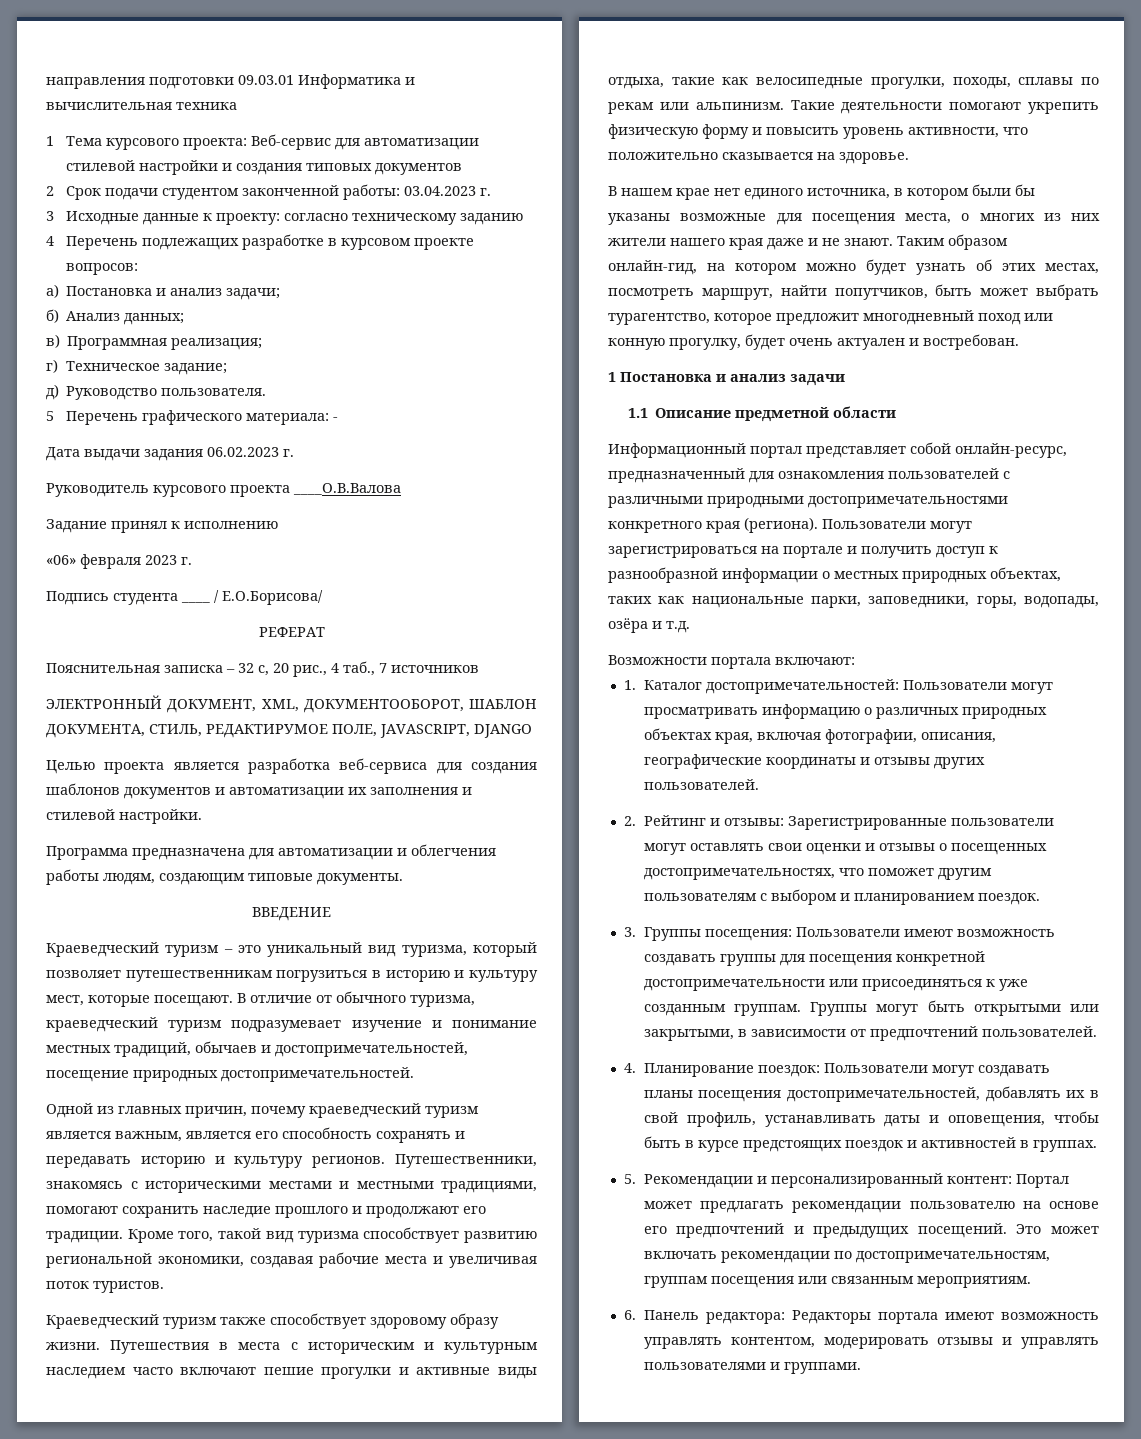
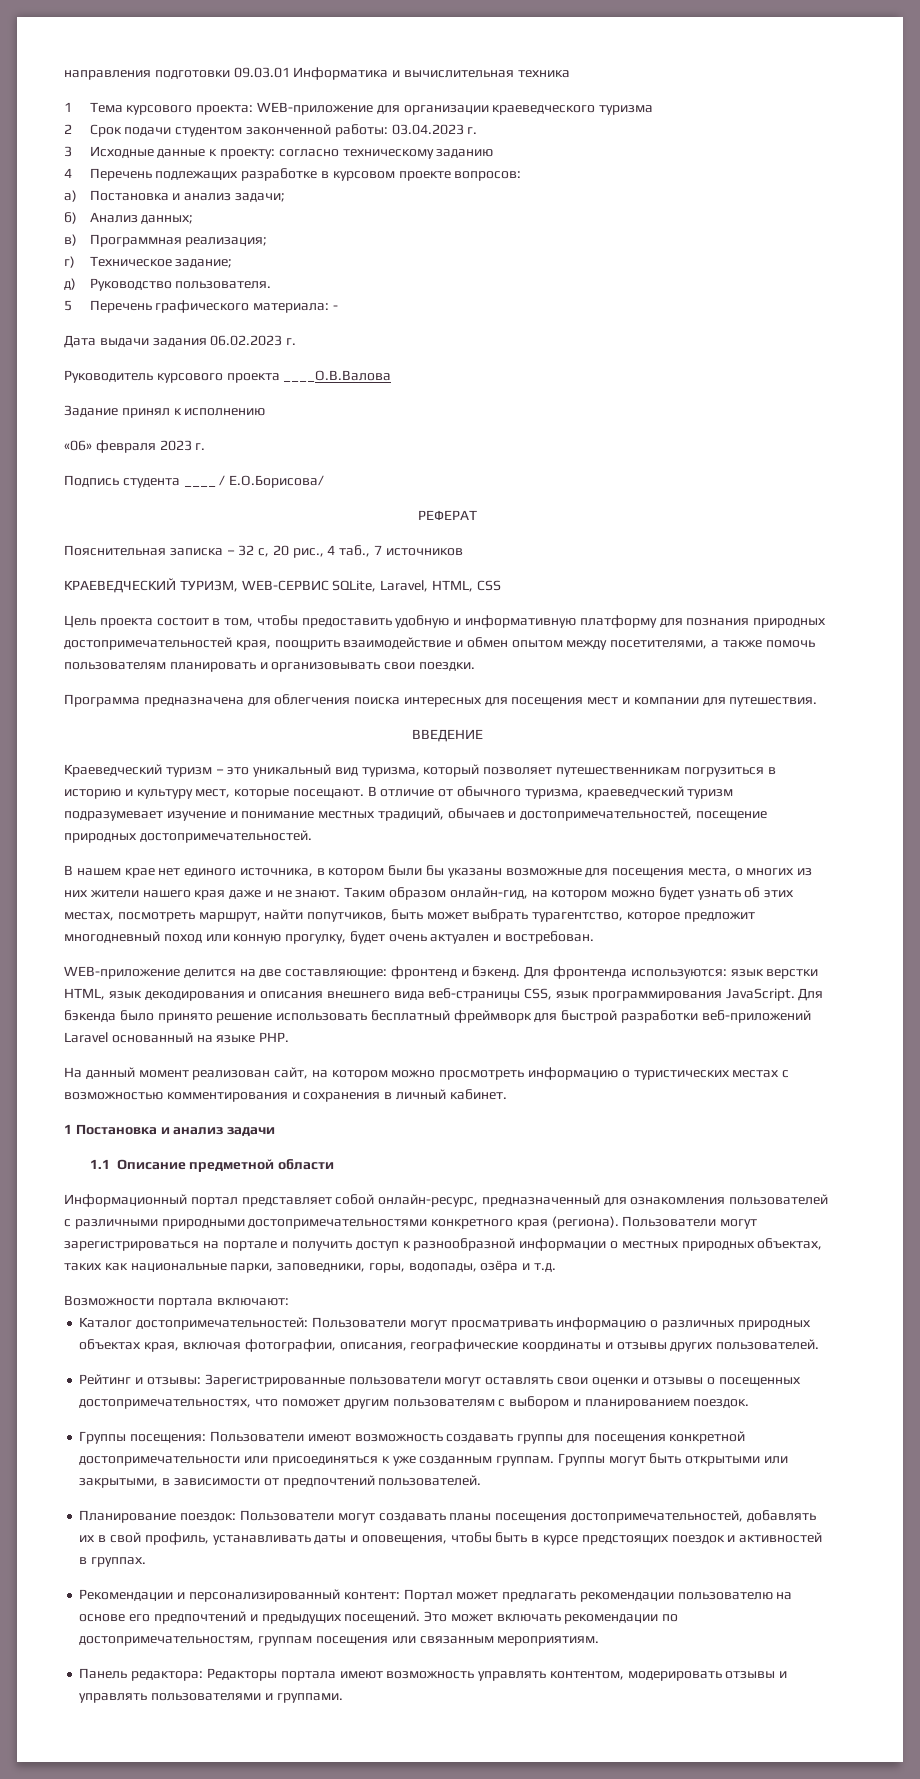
[250,134,479,150] [65,160,462,175] Веб-сервис для автоматизации стилевой настройки и создания типовых документов -> [257,102,654,115] WEB-приложение для организации краеведческого туризма
[46,695,537,713] [46,724,532,738] [46,758,537,774] [46,783,472,799] [46,809,202,824] [46,844,496,860] [46,869,403,885] ЭЛЕКТРОННЫЙ ДОКУМЕНТ, XML, ДОКУМЕНТООБОРОТ, ШАБЛОН ДОКУМЕНТА, СТИЛЬ, РЕДАКТИРУМОЕ ПОЛЕ, JAVASCRIPT, DJANGO // Целью проекта является разработка веб-сервиса для создания шаблонов документов и автоматизации их заполнения и стилевой настройки. // Программа предназначена для автоматизации и облегчения работы людям, создающим типовые документы. -> [64,578,501,593] [64,615,827,628] [64,637,815,650] [64,662,475,672] [64,694,818,707] КРАЕВЕДЧЕСКИЙ ТУРИЗМ, WEB-СЕРВИС SQLite, Laravel, HTML, CSS // Цель проекта состоит в том, чтобы предоставить удобную и информативную платформу для познания природных достопримечательностей края, поощрить взаимодействие и обмен опытом между посетителями, а также помочь пользователям планировать и организовывать свои поездки. // Программа предназначена для облегчения поиска интересных для посещения мест и компании для путешествия.
[46,1103,479,1118] [46,1127,465,1143] [46,1154,537,1168] [46,1181,537,1193] [46,1206,486,1218] [46,1227,537,1243] [46,1252,537,1268] [46,1281,164,1293] [46,1313,499,1329] [46,1340,538,1354] [46,1367,537,1379] [608,77,1099,89] [608,100,1099,114] [608,124,1028,139] [608,152,909,164] // Одной из главных причин, почему краеведческий туризм является важным, является его способность сохранять и передавать историю и культуру регионов. Путешественники, знакомясь с историческими местами и местными традициями, помогают сохранить наследие прошлого и продолжают его традиции. Кроме того, такой вид туризма способствует развитию региональной экономики, создавая рабочие места и увеличивая поток туристов. // Краеведческий туризм также способствует здоровому образу жизни. Путешествия в места с историческим и культурным наследием часто включают пешие прогулки и активные виды отдыха, такие как велосипедные прогулки, походы, сплавы по рекам или альпинизм. Такие деятельности помогают укрепить физическую форму и повысить уровень активности, что положительно сказывается на здоровье. -> (312, 836) none
(1019, 342) none -> [64,966,819,979] [64,988,824,1001] [64,1010,811,1023] [64,1032,290,1043] [64,1067,790,1080] [64,1089,507,1102] // WEB-приложение делится на две составляющие: фронтенд и бэкенд. Для фронтенда используются: язык верстки HTML, язык декодирования и описания внешнего вида веб-страницы CSS, язык программирования JavaScript. Для бэкенда было принято решение использовать бесплатный фреймворк для быстрой разработки веб-приложений Laravel основанный на языке PHP. // На данный момент реализован сайт, на котором можно просмотреть информацию о туристических местах с возможностью комментирования и сохранения в личный кабинет.
[623,680,636,690] 1. -> (289, 1302) none
[623,816,636,826] 2. -> (820, 1344) none
[623,927,636,937] 3. -> (750, 1403) none
[623,1063,636,1073] 4. -> (482, 1480) none
[623,1174,636,1184] 5. -> (147, 1562) none
[623,1310,636,1320] 6. -> (600, 1641) none

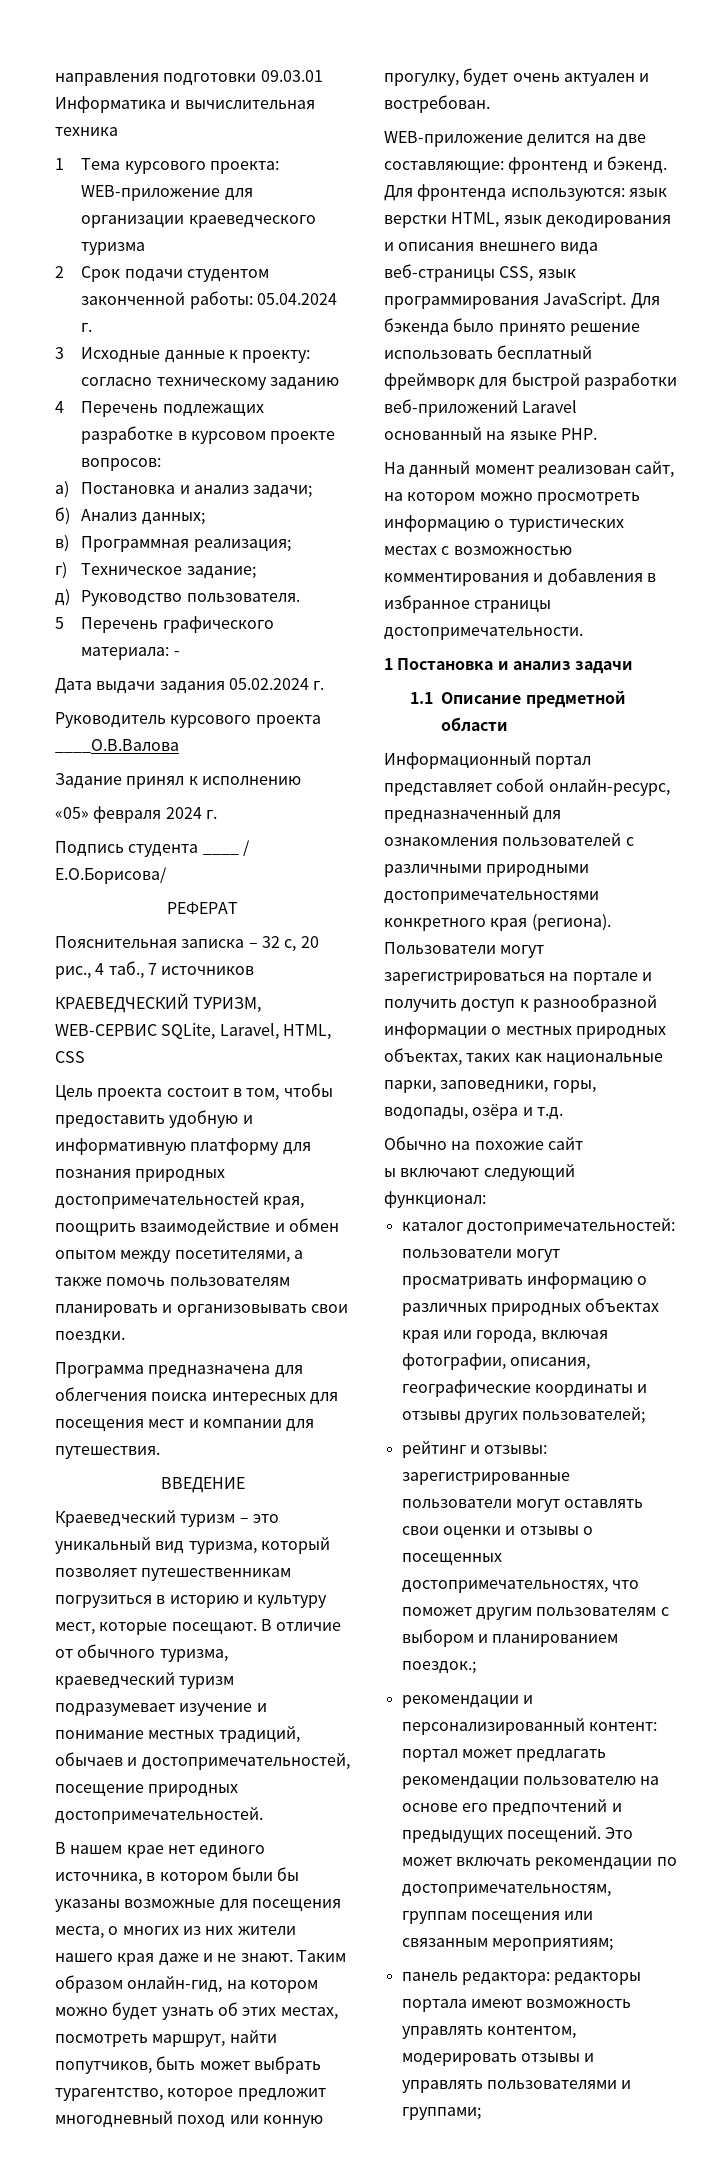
[391,124,464,135] 03.04.2023 -> [257,293,338,305] 05.04.2024
[210,335,283,346] 06.02.2023 -> [228,678,309,690] 05.02.2024
[64,440,192,453] «06» февраля 2023 -> [55,806,202,823] «05» февраля 2024
[303,1089,507,1102] сохранения в личный кабинет. -> [547,568,656,586] [384,595,552,613] [384,627,583,640] добавления в избранное страницы достопримечательности.
[64,1295,289,1308] [79,1317,406,1330] Возможности портала включают: // Каталог достопримечательностей: Пользователи -> [384,1136,583,1150] [384,1164,575,1181] [384,1191,486,1208] [401,1218,675,1235] [401,1249,512,1258] Обычно на похожие сайт // ы включают следующий функционал: // каталог достопримечательностей: пользователи
[144,1342,180,1352] края, -> [401,1330,537,1343] края или города,
[716,1339,820,1350] [79,1374,132,1385] пользователей. // Рейтинг -> [522,1407,646,1424] [401,1441,466,1458] пользователей; // рейтинг
[204,1374,345,1387] Зарегистрированные -> [401,1472,570,1485] зарегистрированные
[693,1399,750,1408] [79,1431,746,1444] [79,1453,788,1466] [79,1475,482,1488] [79,1510,816,1523] [79,1532,823,1545] [79,1557,147,1567] [79,1589,174,1601] поездок. // Группы посещения: Пользователи имеют возможность создавать группы для посещения конкретной достопримечательности или присоединяться к уже созданным группам. Группы могут быть открытыми или закрытыми, в зависимости от предпочтений пользователей. // Планирование поездок: Пользователи могут создавать планы посещения достопримечательностей, добавлять их в свой профиль, устанавливать даты и оповещения, чтобы быть в курсе предстоящих поездок и активностей в группах. // Рекомендации -> [401,1661,476,1674] [401,1695,519,1708] поездок.; // рекомендации
[403,1589,453,1602] Портал -> [401,1749,458,1762] портал
[497,1636,600,1646] [79,1668,277,1681] мероприятиям. // Панель редактора: Редакторы -> [491,1938,613,1951] [401,1972,642,1985] мероприятиям; // панель редактора: редакторы
[276,1693,343,1703] группами. -> [401,2107,481,2120] группами;

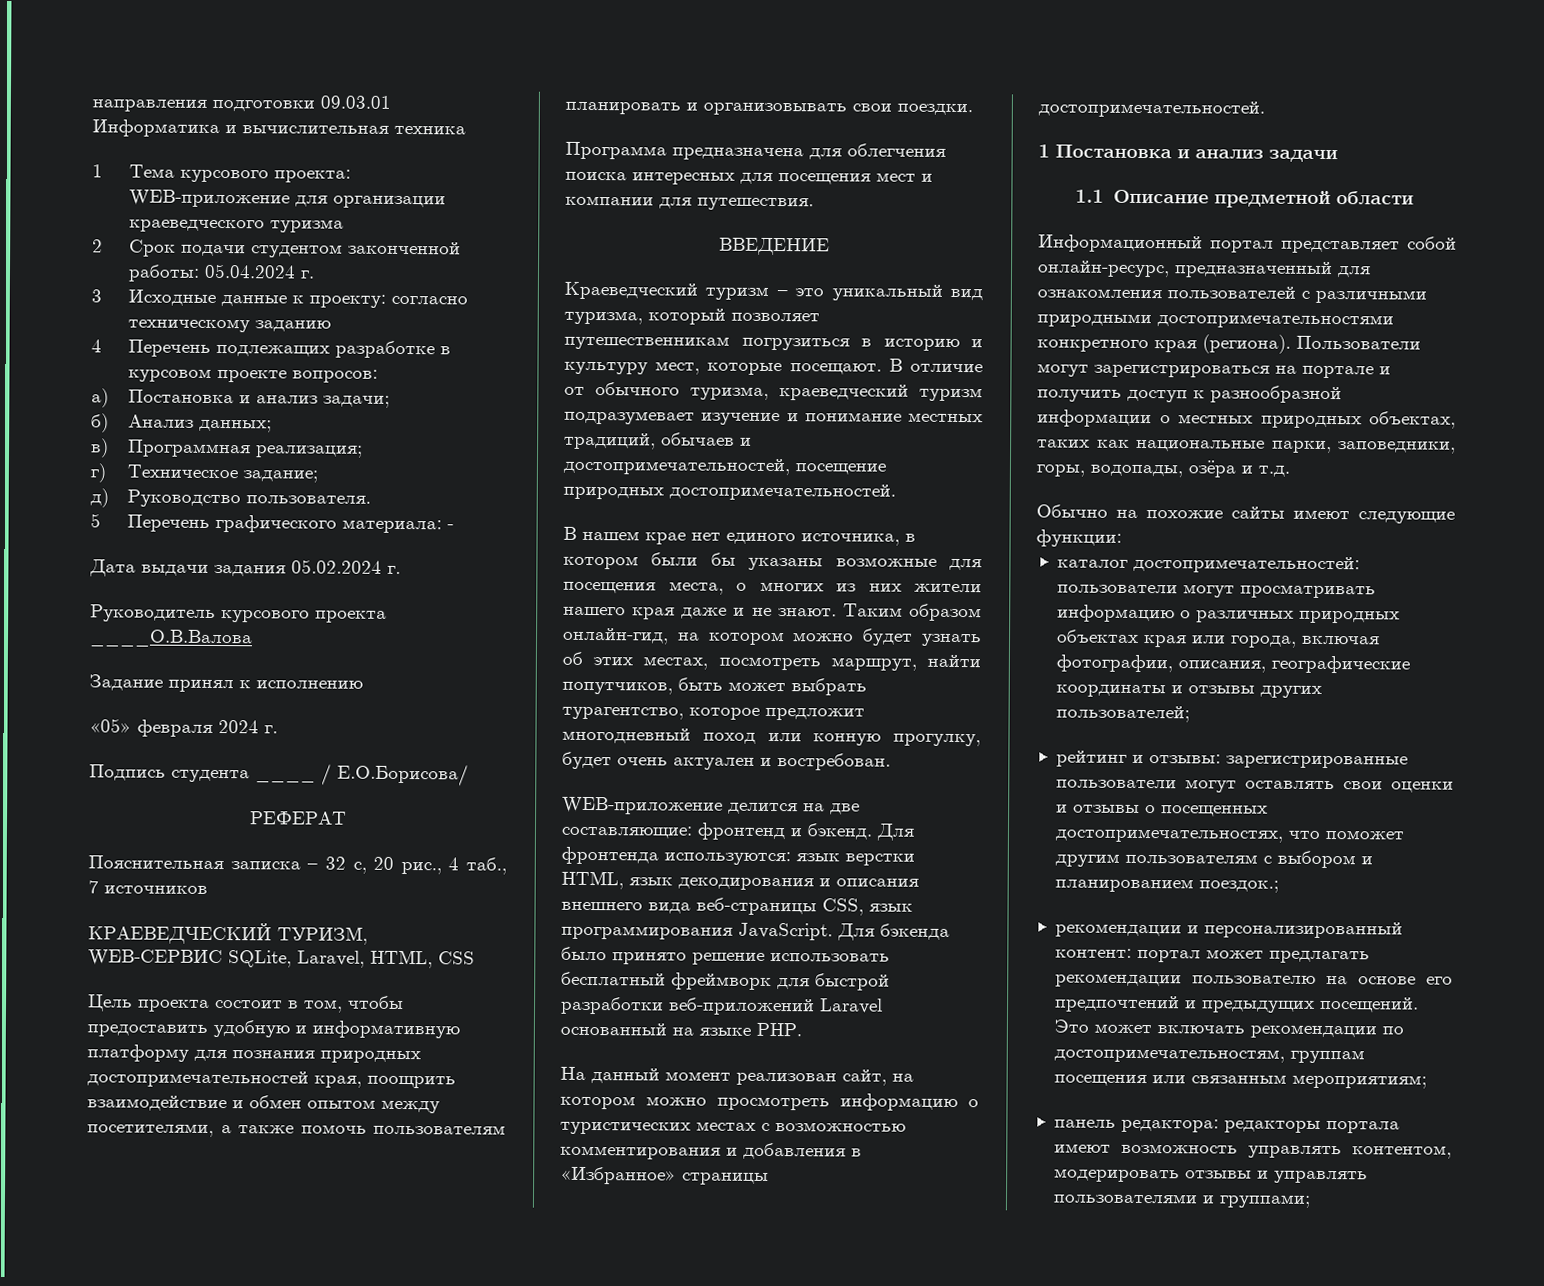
[384,595,552,613] [384,627,583,640] избранное страницы достопримечательности. -> [560,1166,769,1185] [1038,100,1265,118] «Избранное» страницы достопримечательностей.
[547,1137,583,1150] [384,1164,575,1181] [384,1191,486,1208] сайт // ы включают следующий функционал: -> [1231,506,1455,524] [1036,529,1122,547] сайты имеют следующие функции:

